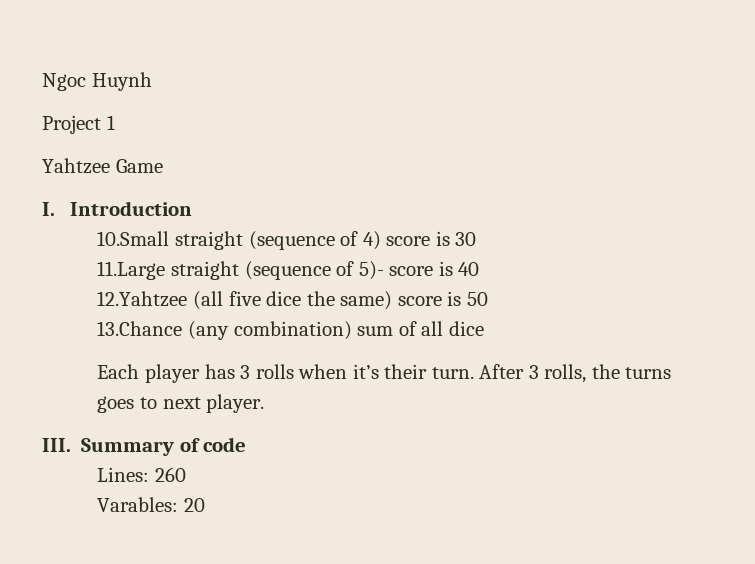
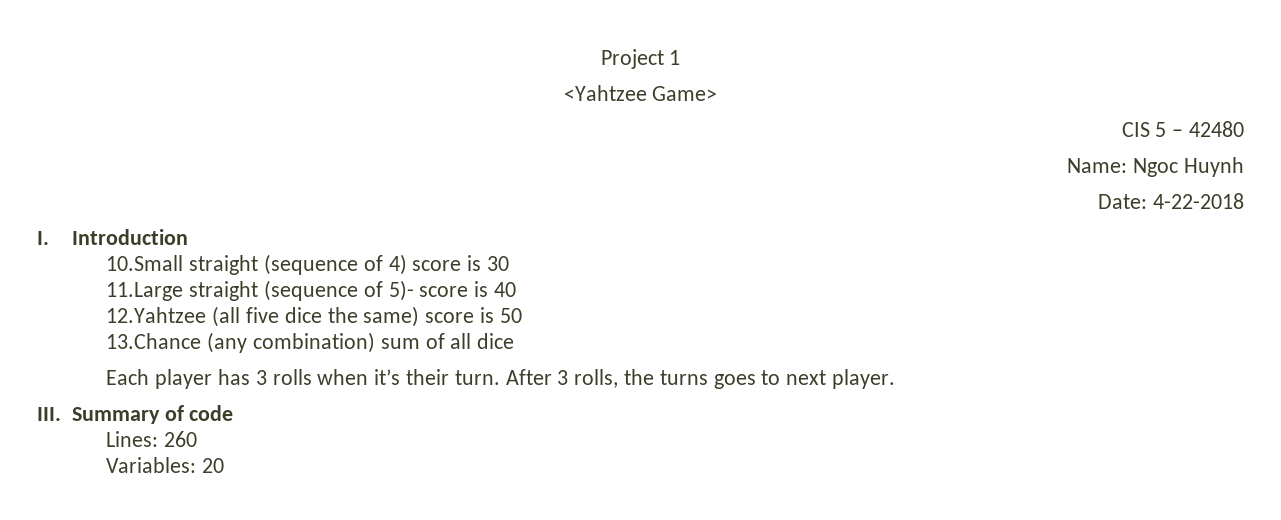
[42,72,152,91] [42,115,115,134] [42,158,163,174] Ngoc Huynh // Project 1 // Yahtzee Game -> [600,49,681,69] [563,85,718,101] [1121,121,1245,137] [1067,157,1244,177] [1098,193,1244,209] Project 1 // <Yahtzee Game> // CIS 5 – 42480 // Name: Ngoc Huynh // Date: 4-22-2018
[97,497,179,512] Varables: -> [106,457,197,473] Variables:

